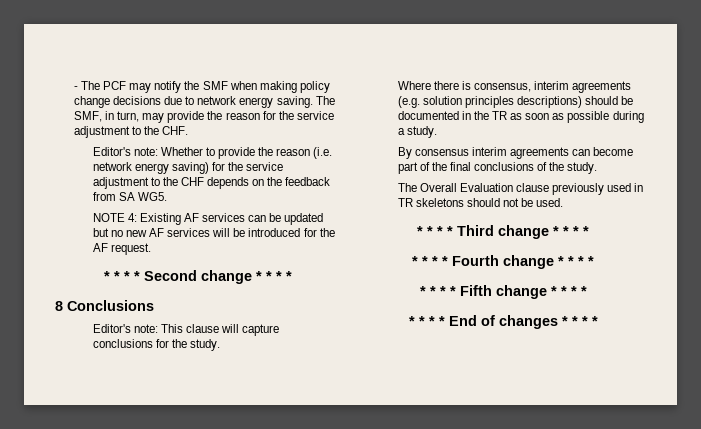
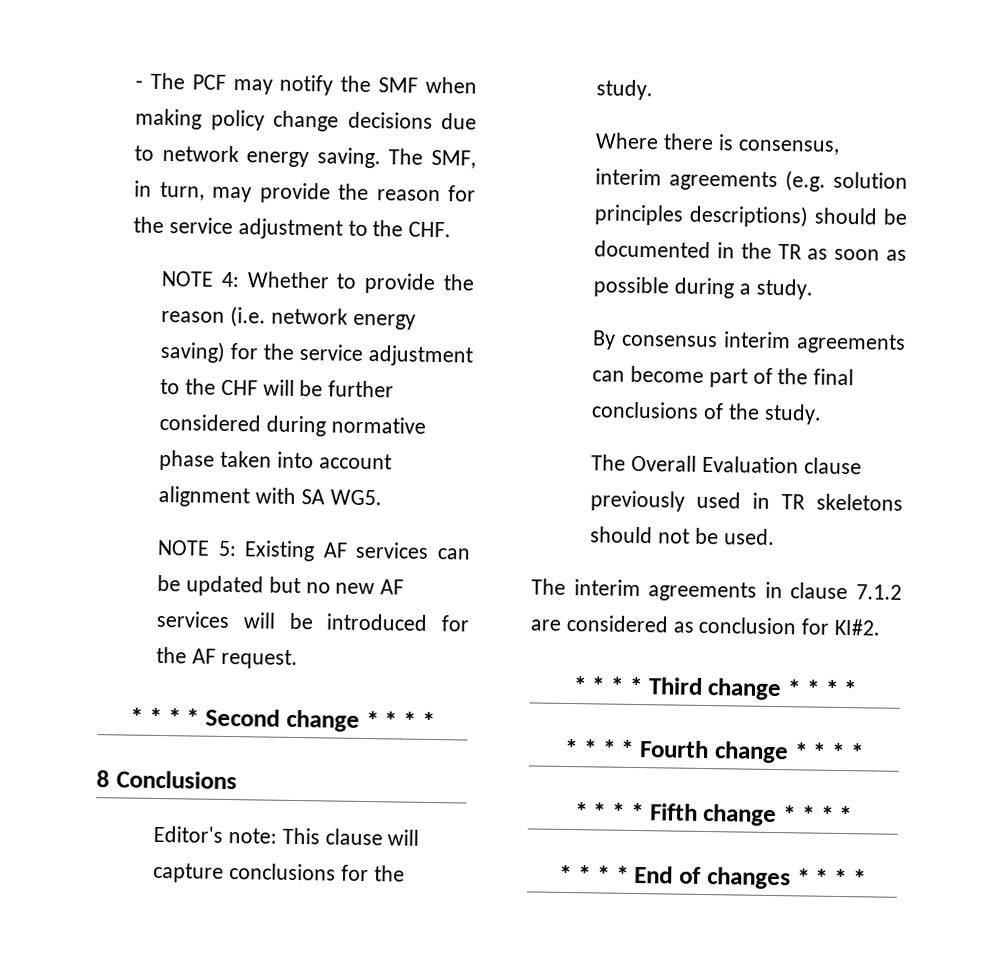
[92,147,158,156] Editor's note: -> [161,270,240,288] NOTE 4:
[207,177,331,189] [92,192,116,201] depends on the feedback from -> [262,379,395,398] [159,413,426,437] [159,449,392,471] [158,485,297,508] will be further considered during normative phase taken into account alignment with
[127,213,137,222] 4: -> [217,540,237,557] 5:
(564, 202) none -> [531,578,902,602] [530,614,881,636] // The interim agreements in clause 7.1.2 are considered as conclusion for KI#2.

